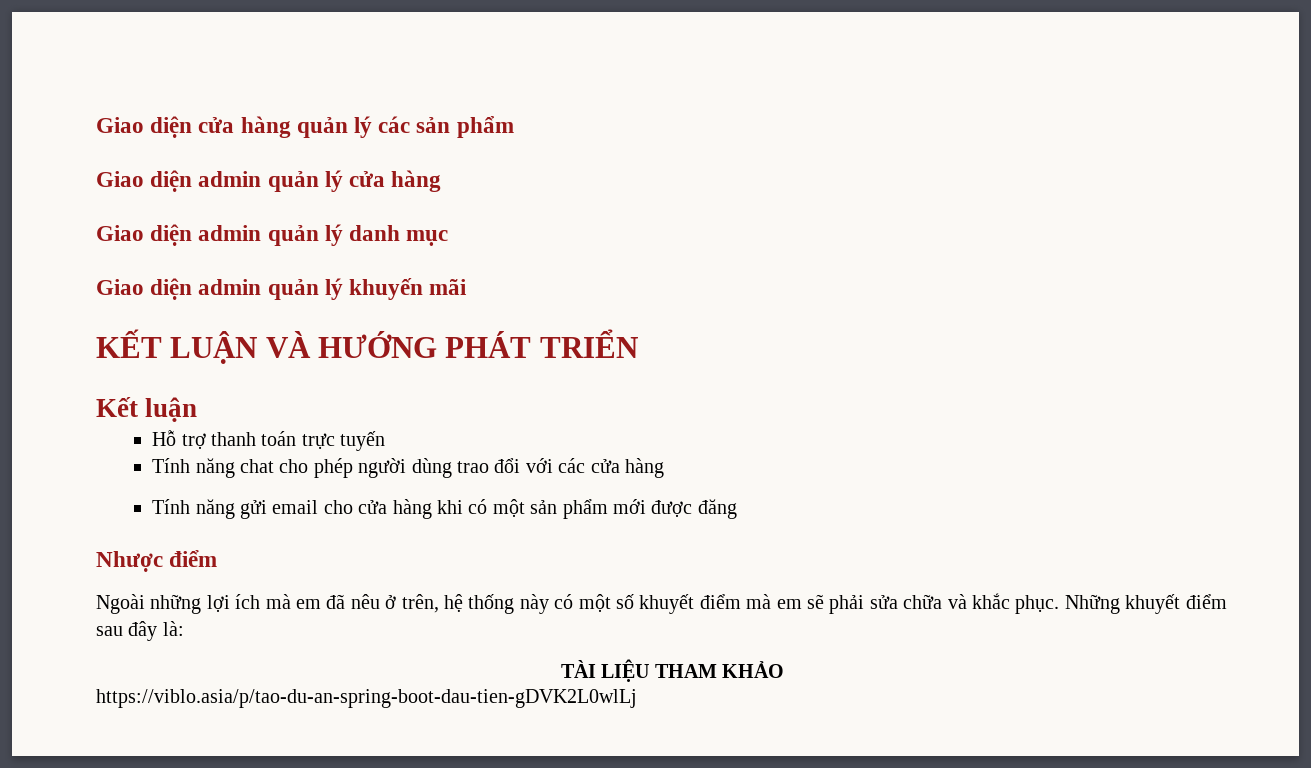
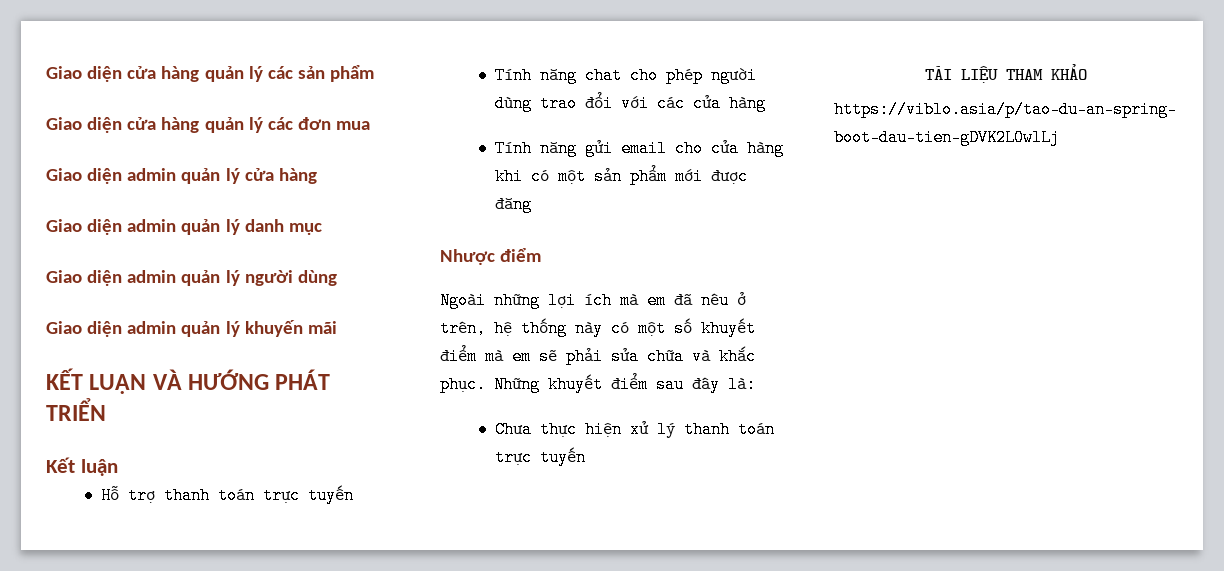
(514, 127) none -> [46,117,371,133] // Giao diện cửa hàng quản lý các đơn mua
(449, 238) none -> [46,270,337,286] // Giao diện admin quản lý người dùng
(184, 628) none -> [495,421,776,438] [495,447,587,466] // Chưa thực hiện xử lý thanh toán trực tuyến

